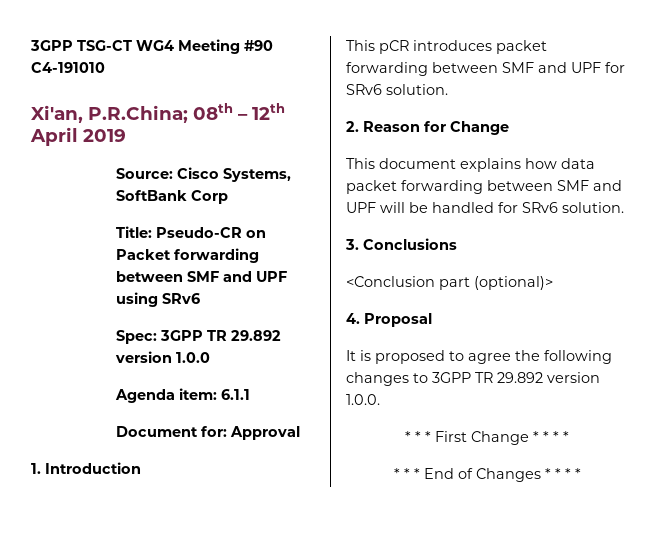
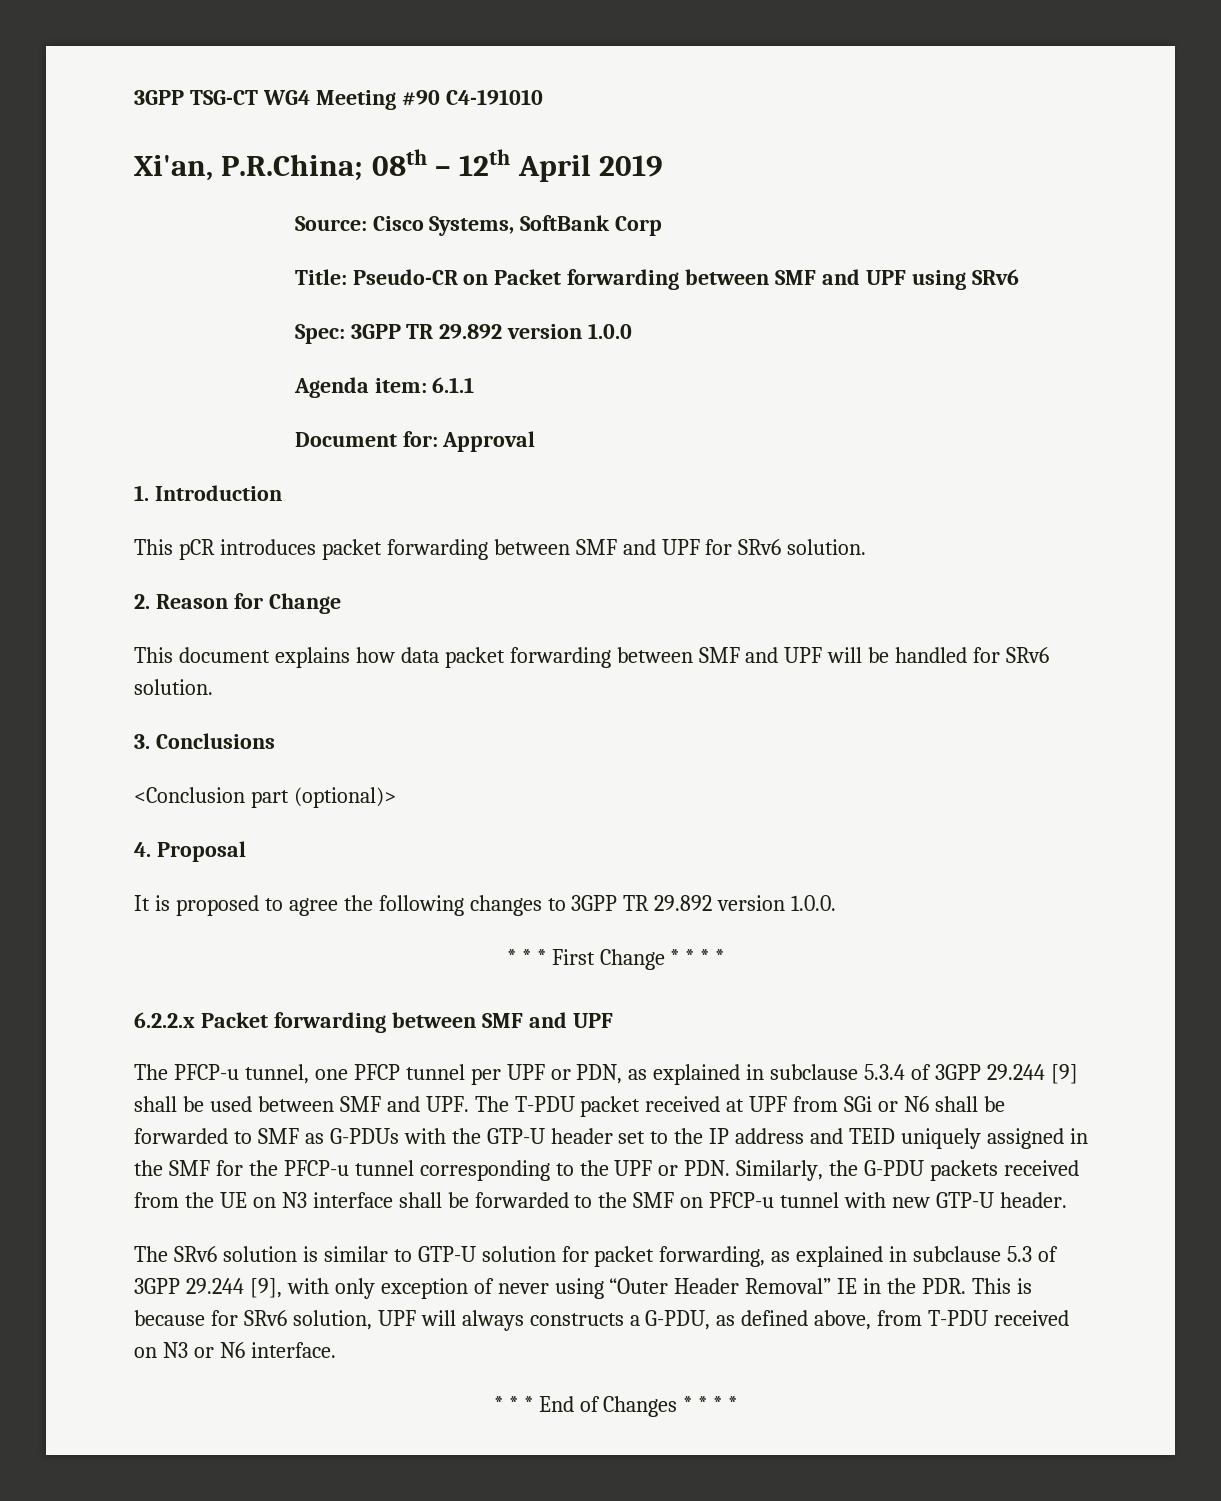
(569, 436) none -> [134,1012,613,1033] [134,1064,1078,1085] [134,1096,1005,1117] [134,1128,1088,1149] [134,1160,1080,1181] [134,1192,1067,1208] [134,1246,1059,1267] [134,1278,1032,1299] [134,1310,1070,1331] [134,1342,336,1358] // 6.2.2.x Packet forwarding between SMF and UPF // The PFCP-u tunnel, one PFCP tunnel per UPF or PDN, as explained in subclause 5.3.4 of 3GPP 29.244 [9] shall be used between SMF and UPF. The T-PDU packet received at UPF from SGi or N6 shall be forwarded to SMF as G-PDUs with the GTP-U header set to the IP address and TEID uniquely assigned in the SMF for the PFCP-u tunnel corresponding to the UPF or PDN. Similarly, the G-PDU packets received from the UE on N3 interface shall be forwarded to the SMF on PFCP-u tunnel with new GTP-U header. // The SRv6 solution is similar to GTP-U solution for packet forwarding, as explained in subclause 5.3 of 3GPP 29.244 [9], with only exception of never using “Outer Header Removal” IE in the PDR. This is because for SRv6 solution, UPF will always constructs a G-PDU, as defined above, from T-PDU received on N3 or N6 interface.

